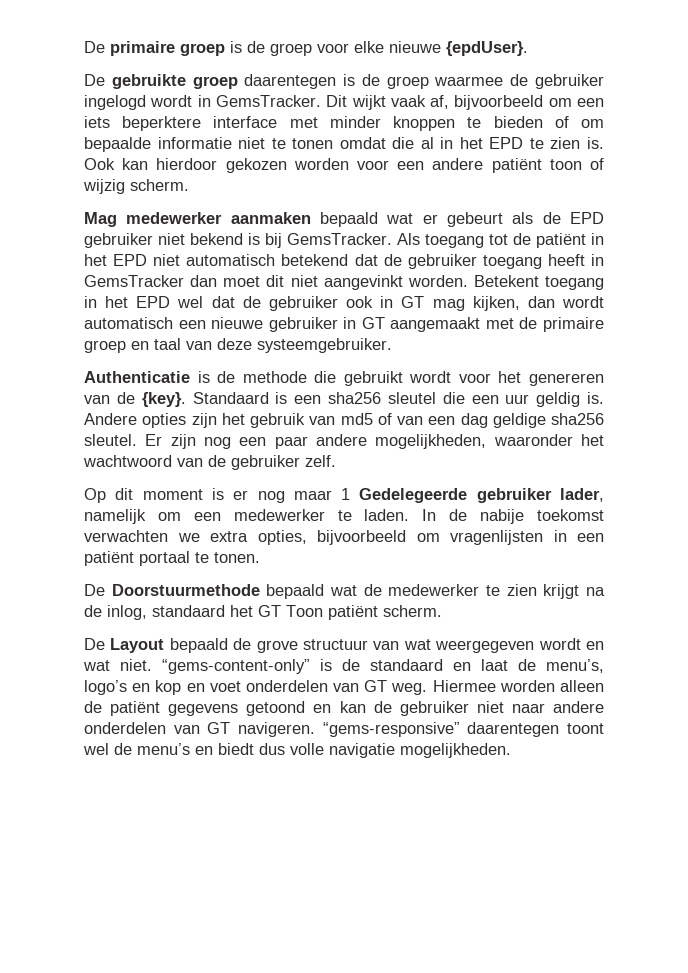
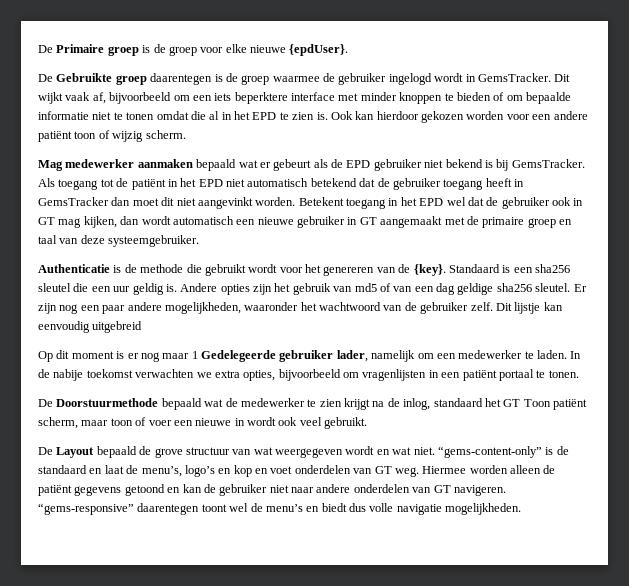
[84,41,175,56] De primaire -> [38,44,105,53] De Primaire
[111,74,186,89] gebruikte -> [56,73,113,82] Gebruikte
(336, 461) none -> [495,302,563,314] [38,321,143,333] Dit lijstje kan eenvoudig uitgebreid
[383,605,442,617] scherm. -> [38,417,368,429] scherm, maar toon of voer een nieuwe in wordt ook veel gebruikt.

